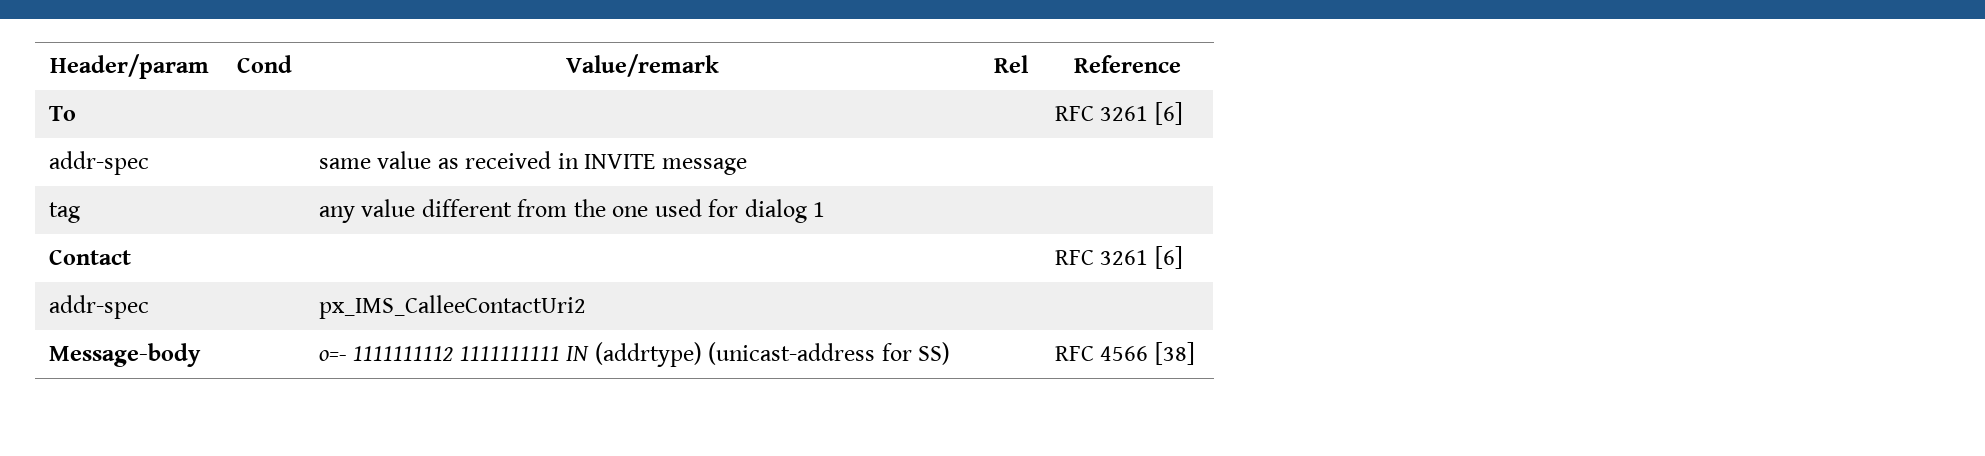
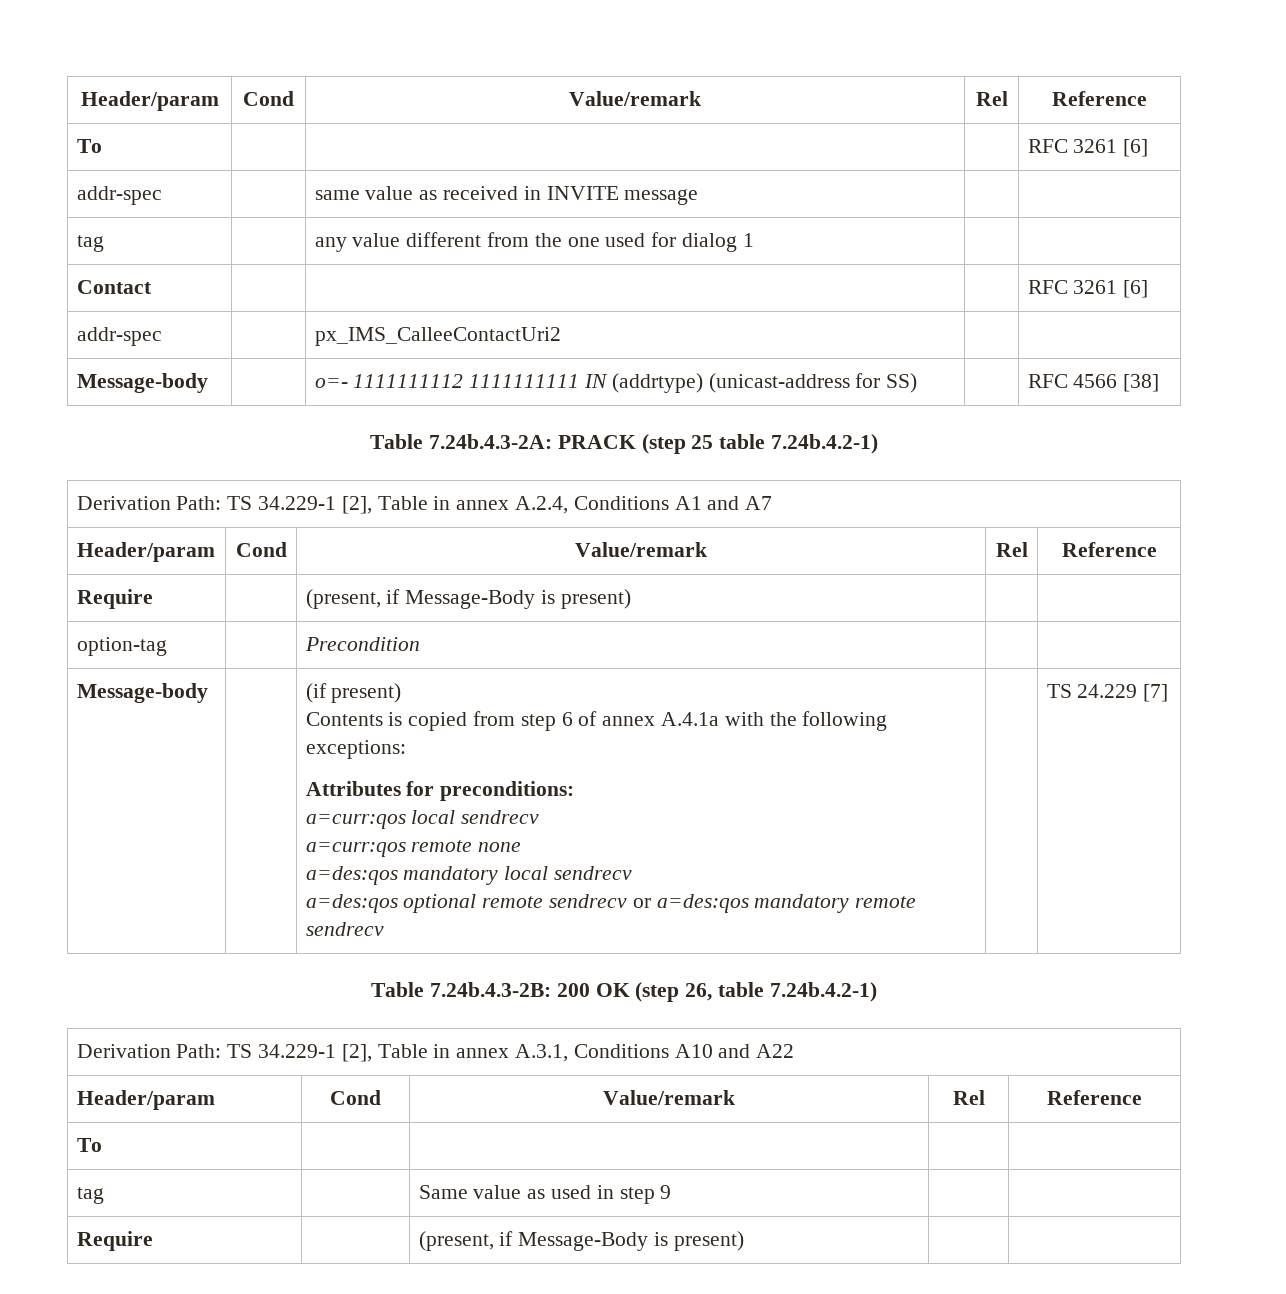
(1195, 353) none -> [370,434,878,454] [76,496,773,514] [76,542,215,562] [235,542,287,557] [575,542,707,557] [995,542,1028,557] [1061,542,1157,557] [76,589,153,609] [305,589,631,609] [76,637,167,656] [304,637,420,651] [76,683,208,703] [305,683,402,703] [305,711,888,731] [305,740,406,759] [305,781,575,801] [305,810,540,829] [305,840,522,857] [305,866,632,885] [305,894,917,913] [305,922,384,936] [1046,684,1169,702] [371,982,877,1002] [76,1044,795,1062] [76,1090,215,1110] [330,1090,381,1105] [603,1090,735,1105] [952,1090,985,1105] [1047,1090,1142,1105] [76,1138,102,1152] [76,1187,104,1204] [418,1185,672,1204] [76,1231,153,1251] [418,1231,744,1251] // Table 7.24b.4.3-2A: PRACK (step 25 table 7.24b.4.2-1) // Derivation Path: TS 34.229-1 [2], Table in annex A.2.4, Conditions A1 and A7 // Header/param | Cond | Value/remark | Rel | Reference // Require | | (present, if Message-Body is present) | | // option-tag | | Precondition | | // Message-body | | (if present) // Contents is copied from step 6 of annex A.4.1a with the following exceptions: // Attributes for preconditions: // a=curr:qos local sendrecv // a=curr:qos remote none // a=des:qos mandatory local sendrecv // a=des:qos optional remote sendrecv or a=des:qos mandatory remote sendrecv | | TS 24.229 [7] // Table 7.24b.4.3-2B: 200 OK (step 26, table 7.24b.4.2-1) // Derivation Path: TS 34.229-1 [2], Table in annex A.3.1, Conditions A10 and A22 // Header/param | Cond | Value/remark | Rel | Reference // To | | | | // tag | | Same value as used in step 9 | | // Require | | (present, if Message-Body is present) | |

